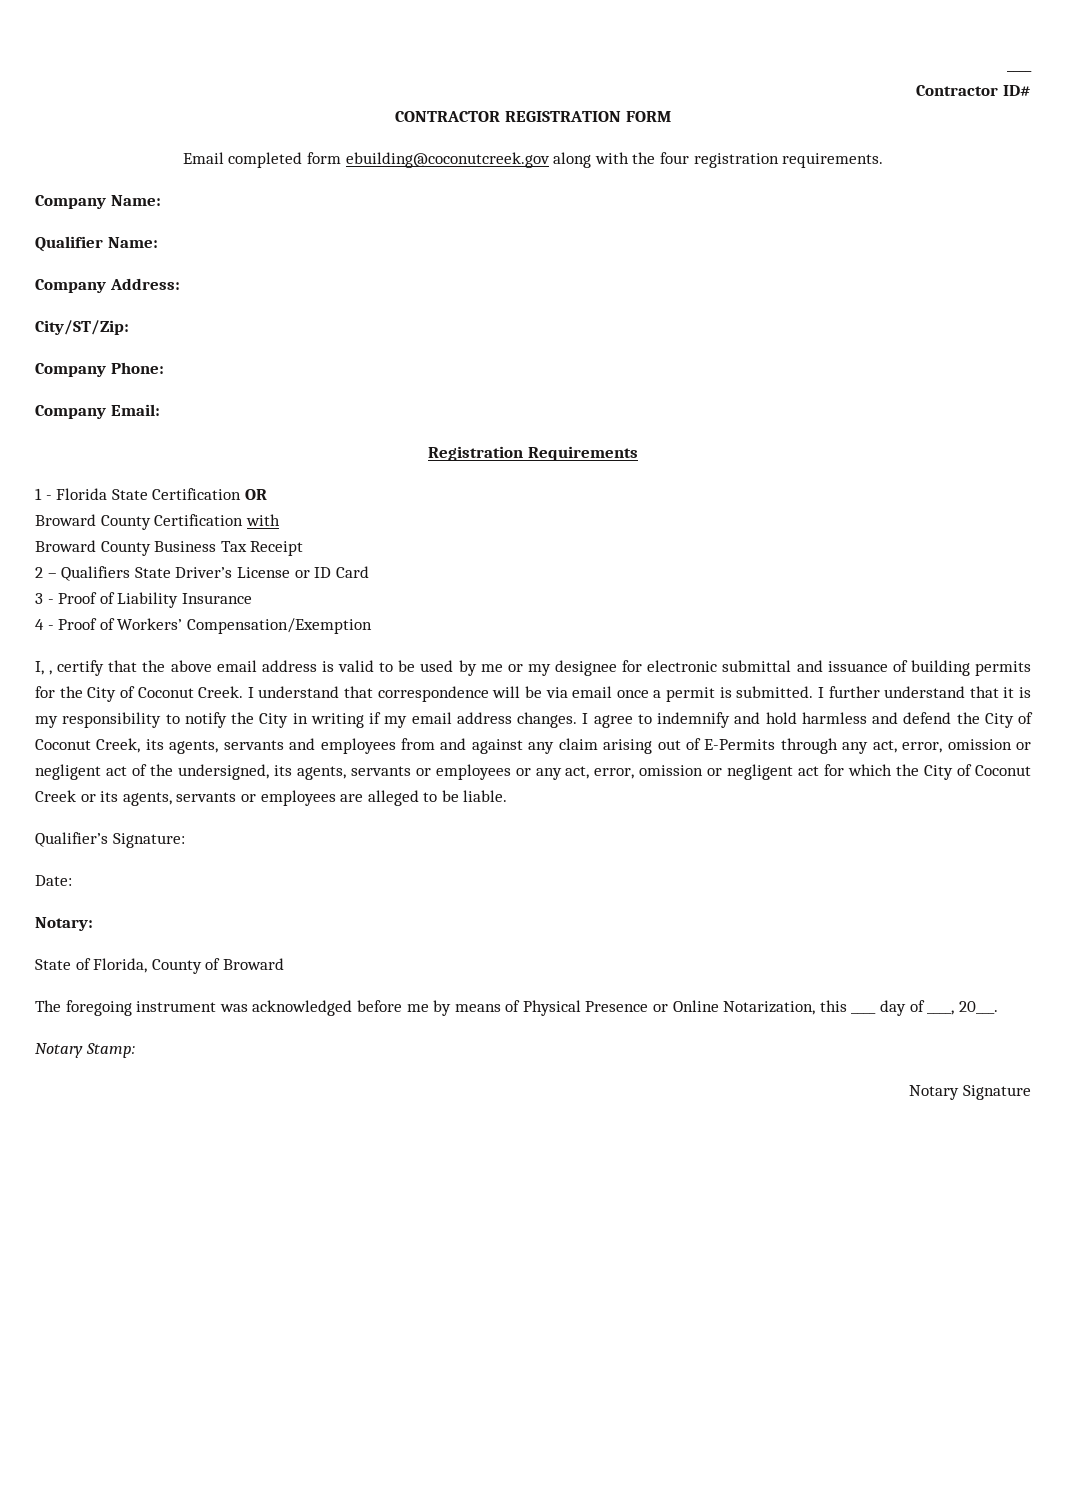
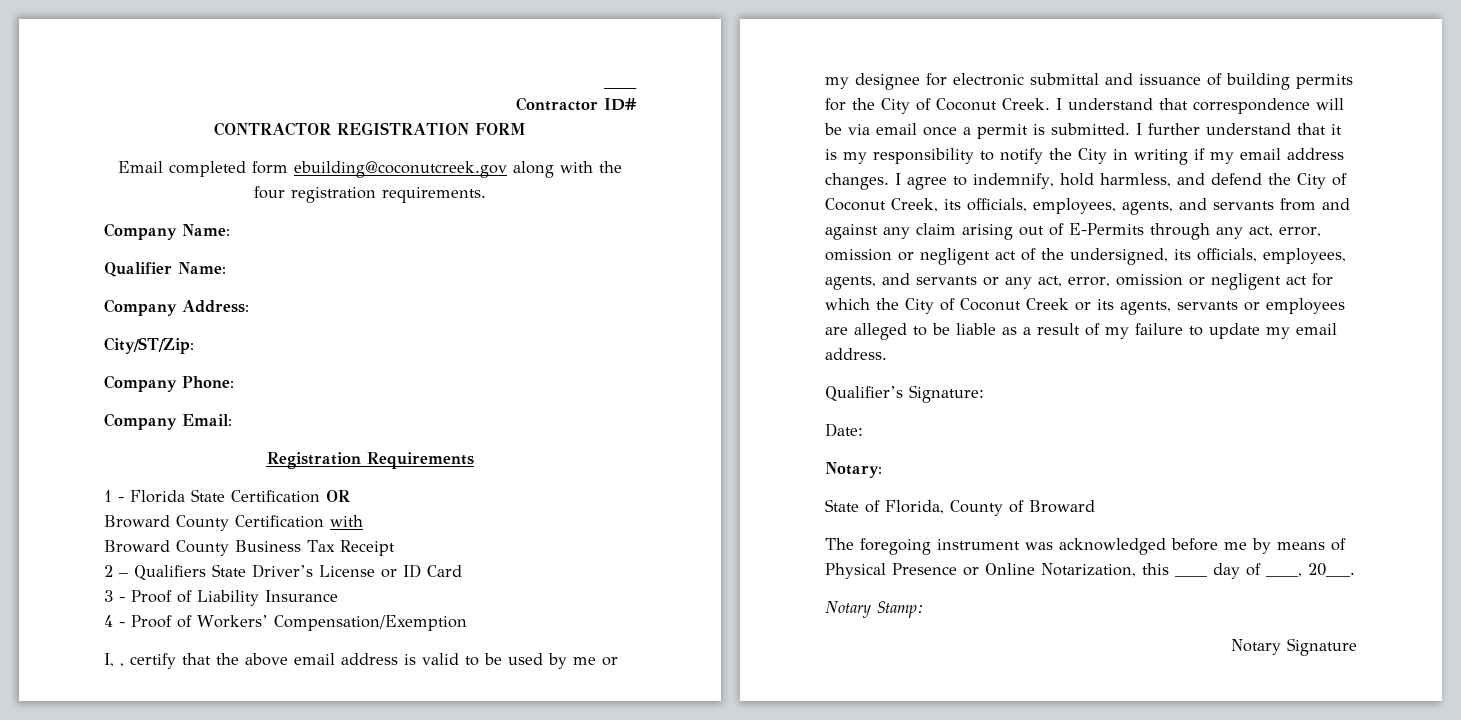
[657,712,867,728] indemnify and hold harmless -> [973,173,1171,189] indemnify, hold harmless,
[169,738,396,754] agents, servants and employees -> [967,198,1274,215] officials, employees, agents, and servants
[296,764,511,780] agents, servants or employees -> [1197,248,1346,264] [825,273,977,290] officials, employees, agents, and servants
[463,790,508,802] liable. -> [956,323,1337,339] [825,348,887,360] liable as a result of my failure to update my email address.

